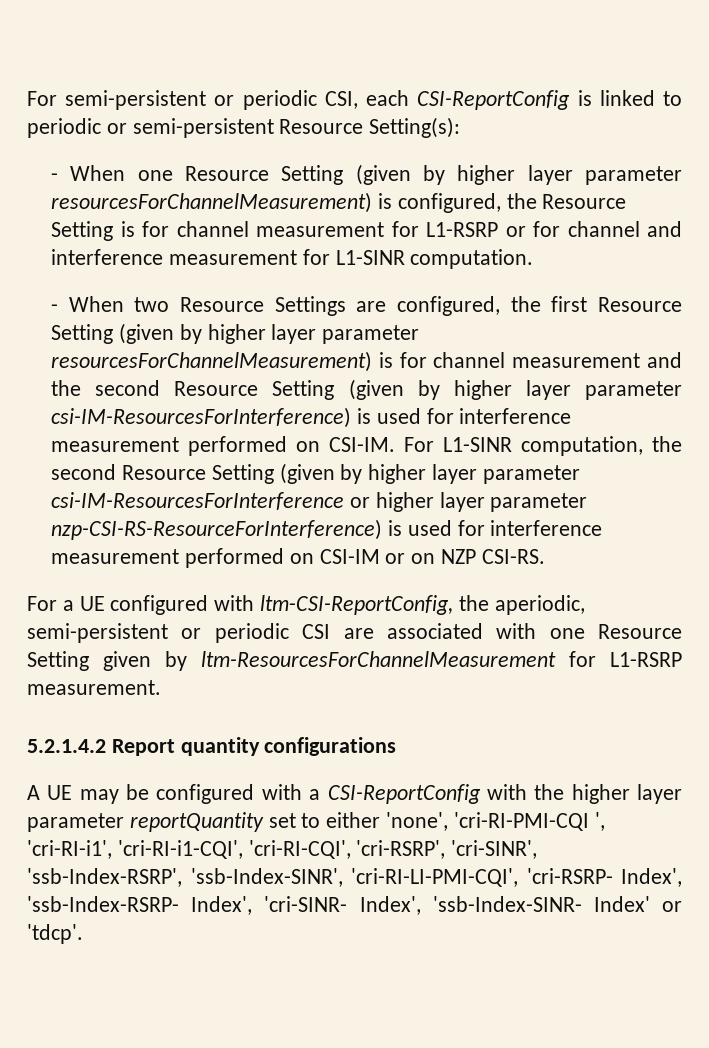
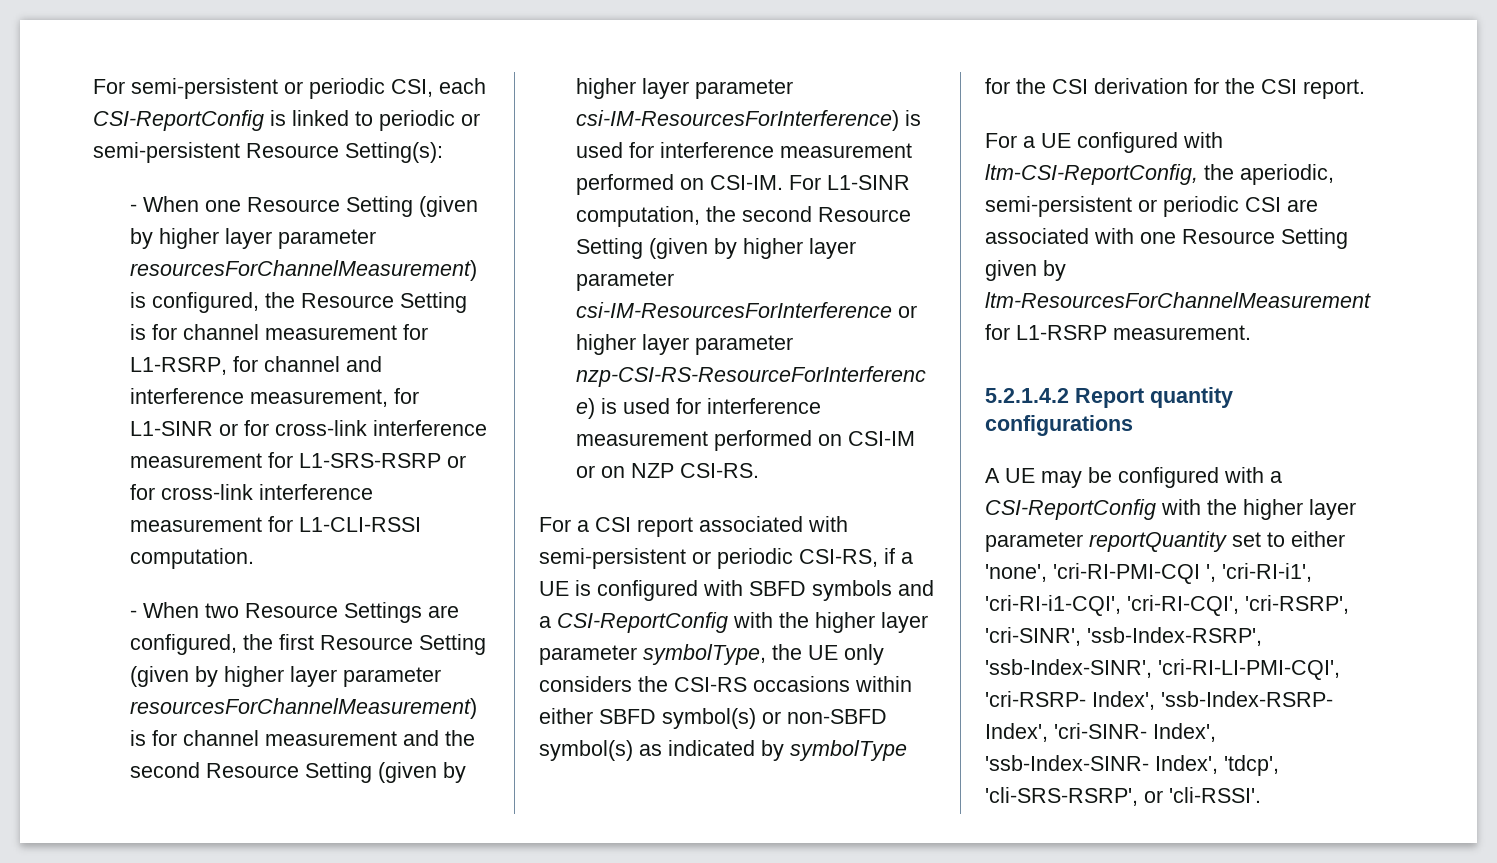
[426,222,526,237] L1-RSRP or -> [129,357,227,375] L1-RSRP,
[168,249,405,265] measurement for L1-SINR -> [249,388,419,407] [129,420,487,436] [129,452,466,468] [129,484,373,500] [129,516,421,532] measurement, for L1-SINR or for cross-link interference measurement for L1-SRS-RSRP or for cross-link interference measurement for L1-CLI-RSSI
(545, 556) none -> [539,516,848,537] [539,548,913,569] [539,580,934,601] [539,612,928,633] [539,644,884,665] [539,676,912,692] [539,708,887,729] [539,740,907,761] [985,78,1365,99] // For a CSI report associated with semi-persistent or periodic CSI-RS, if a UE is configured with SBFD symbols and a CSI-ReportConfig with the higher layer parameter symbolType, the UE only considers the CSI-RS occasions within either SBFD symbol(s) or non-SBFD symbol(s) as indicated by symbolType for the CSI derivation for the CSI report.
[593,896,682,912] [27,924,83,944] Index' or 'tdcp'. -> [1155,755,1279,776] [985,787,1261,806] Index', 'tdcp', 'cli-SRS-RSRP', or 'cli-RSSI'.

